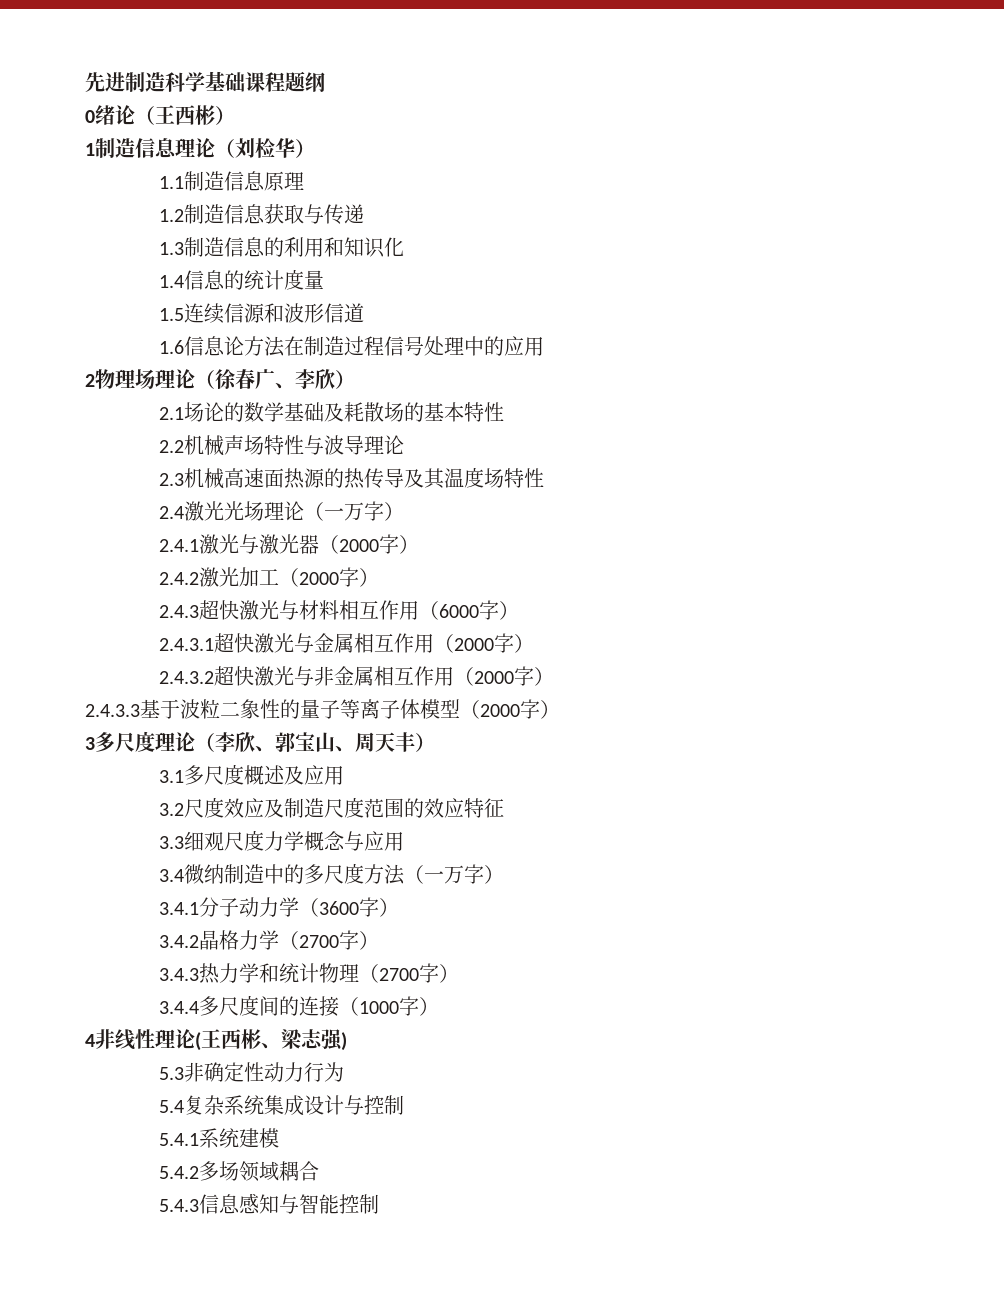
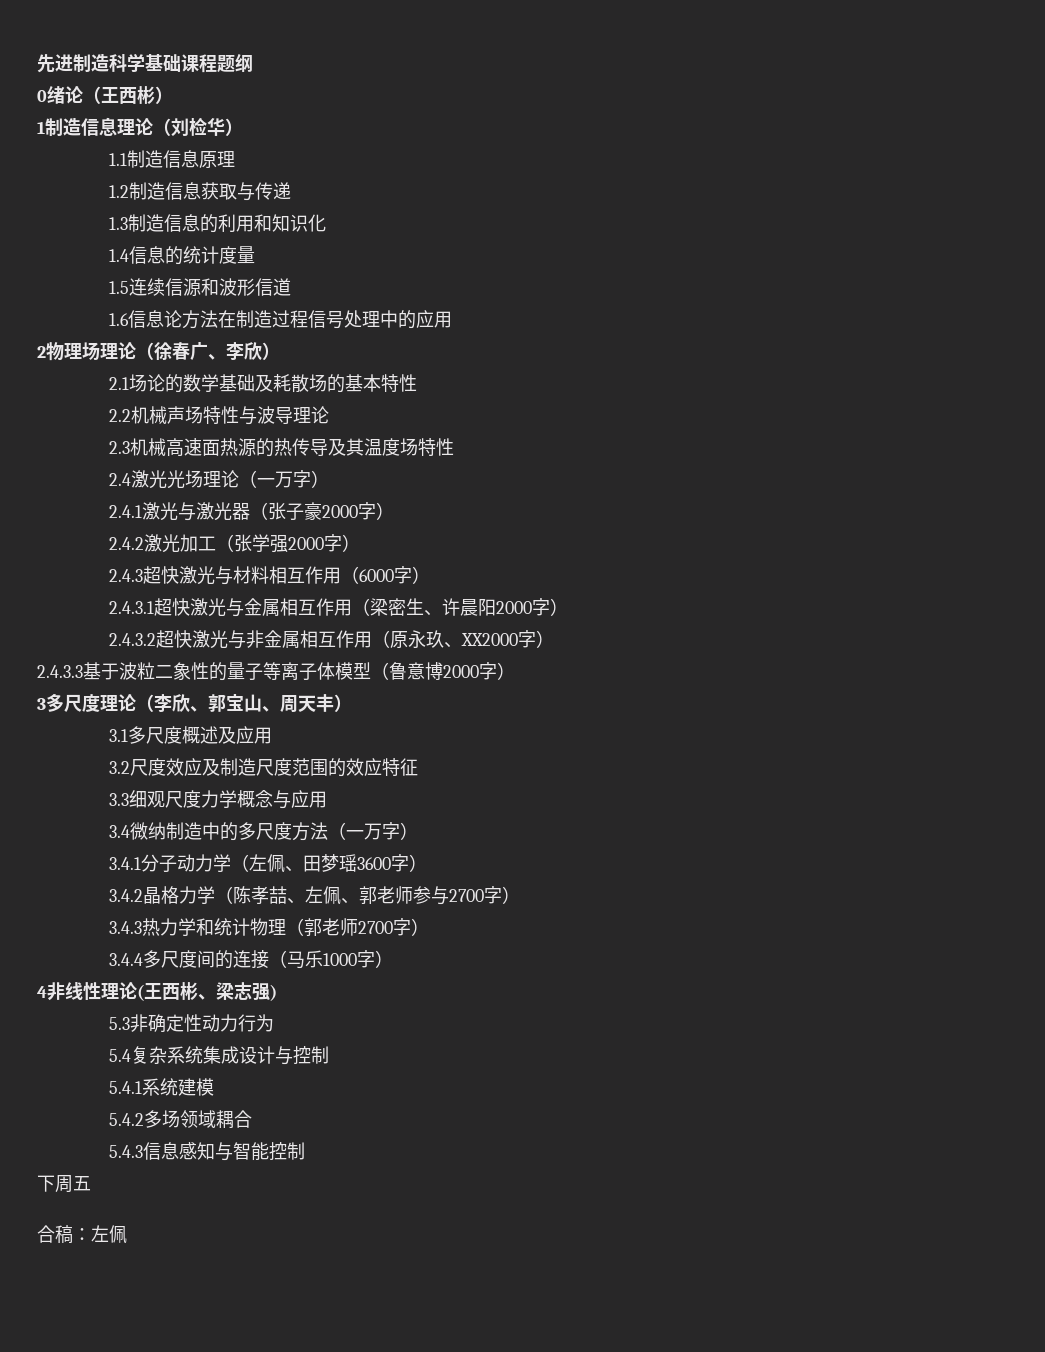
(339, 544) none -> [267,502,322,521] 张子豪
(299, 577) none -> [233,534,288,553] 张学强
(454, 643) none -> [369,598,496,616] 梁密生、许晨阳
[473,671,514,684] 2000 -> [389,630,518,648] 原永玖、XX2000
(480, 709) none -> [389,662,443,680] 鲁意博
(319, 907) none -> [248,854,357,872] 左佩、田梦瑶
(299, 940) none -> [232,886,449,905] 陈孝喆、左佩、郭老师参与
(379, 973) none -> [303,918,358,936] 郭老师
(359, 1006) none -> [286,950,323,969] 马乐
(379, 1204) none -> [37,1175,91,1193] [37,1225,127,1244] // 下周五 // 合稿：左佩

